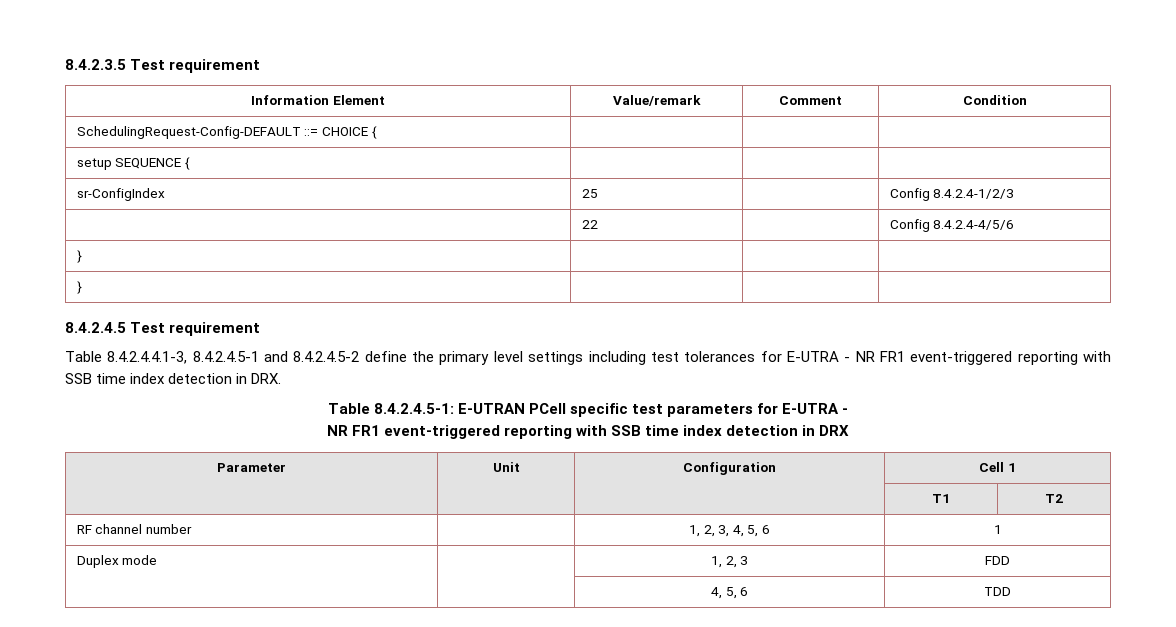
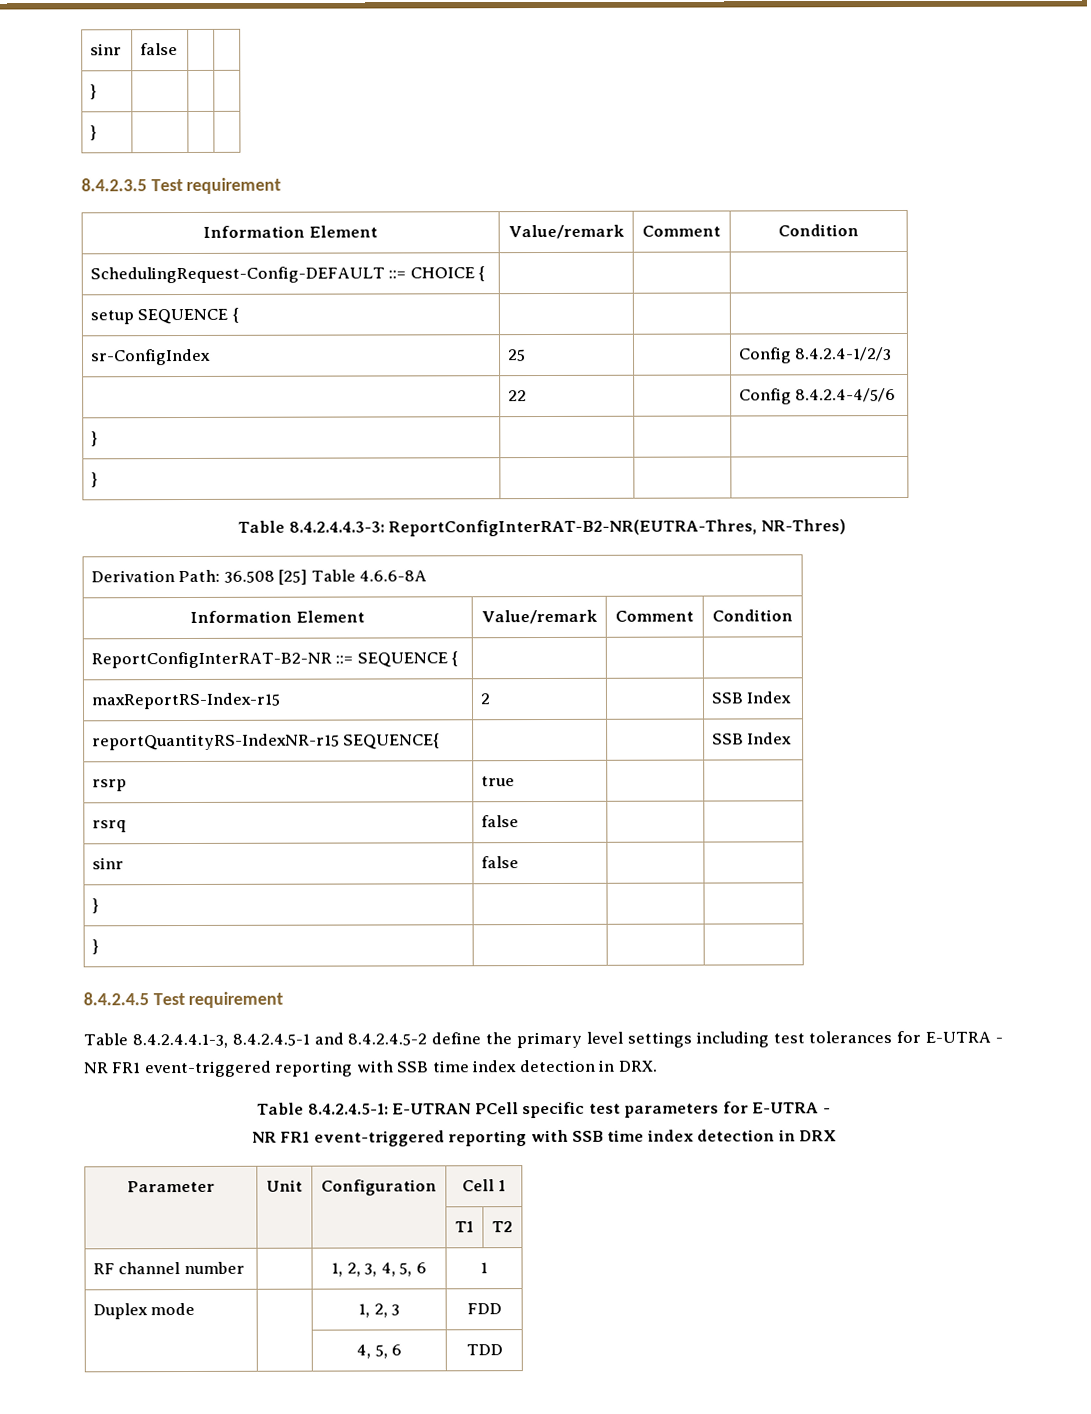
(65, 64) none -> [90,43,123,56] [140,43,179,56] [90,84,98,100] [90,125,98,141] sinr | false | | // } | | | // } | | | //
(82, 287) none -> [238,519,846,537] [91,569,428,585] [190,610,365,623] [481,609,598,625] [615,610,694,622] [712,609,793,622] [91,651,459,669] [91,692,282,710] [480,693,491,705] [711,691,792,704] [92,733,441,751] [712,732,793,745] [92,779,128,792] [481,776,516,787] [92,820,128,833] [481,815,520,828] [92,857,125,870] [481,856,520,869] [92,898,100,914] [92,939,100,955] // Table 8.4.2.4.4.3-3: ReportConfigInterRAT-B2-NR(EUTRA-Thres, NR-Thres) // Derivation Path: 36.508 [25] Table 4.6.6-8A // Information Element | Value/remark | Comment | Condition // ReportConfigInterRAT-B2-NR ::= SEQUENCE { | | | // maxReportRS-Index-r15 | 2 | | SSB Index // reportQuantityRS-IndexNR-r15 SEQUENCE{ | | | SSB Index // rsrp | true | | // rsrq | false | | // sinr | false | | // } | | | // } | | |

